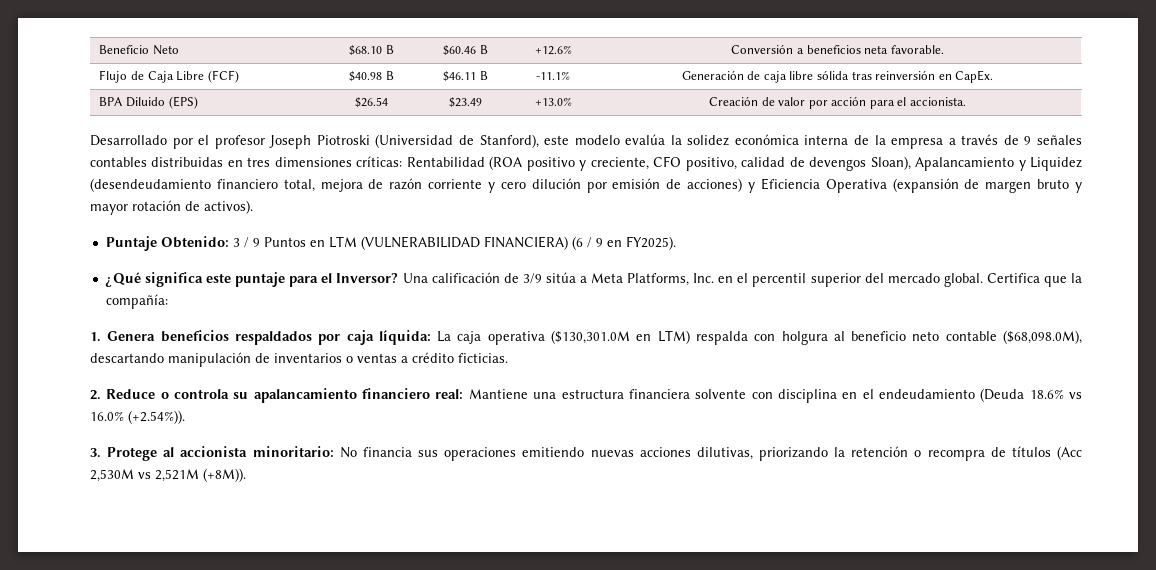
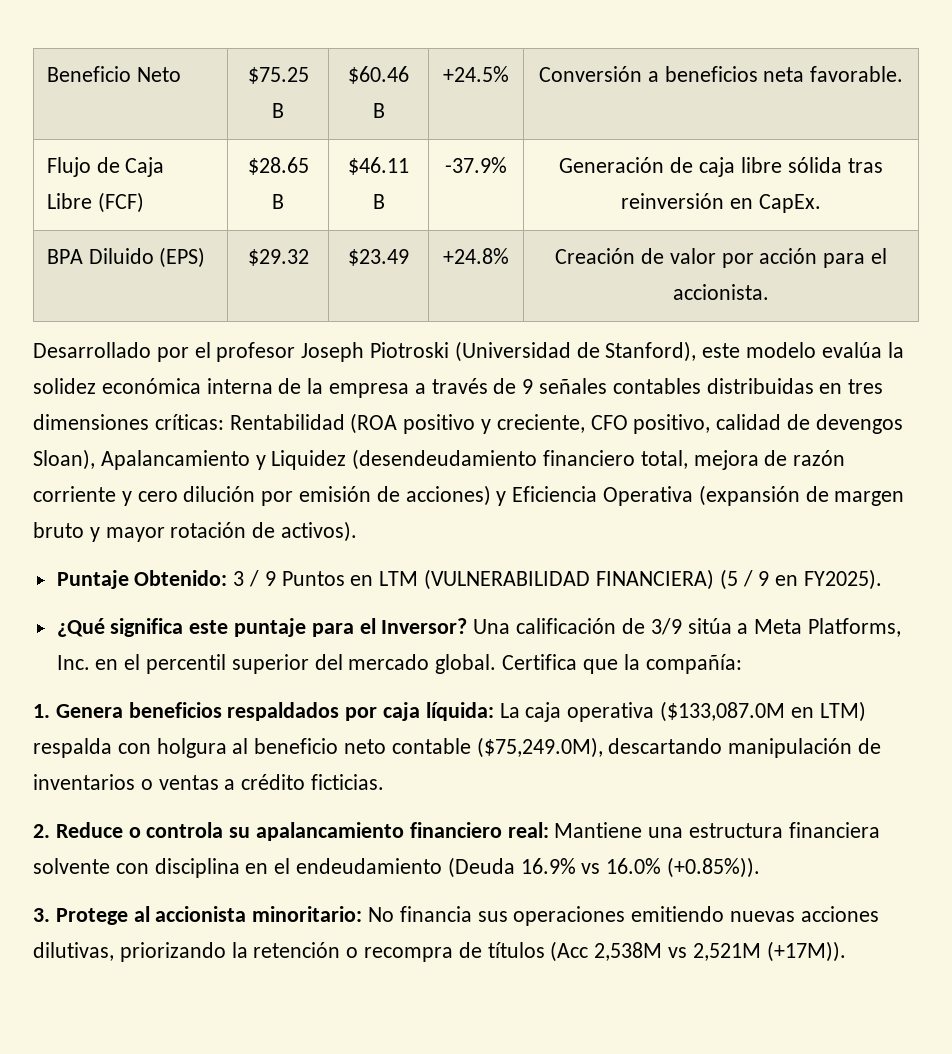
[349,45,383,56] $68.10 -> [247,67,309,84] $75.25
[534,45,572,55] +12.6% -> [443,66,509,82] +24.5%
[349,71,383,82] $40.98 -> [247,157,309,175] $28.65
[536,71,570,80] -11.1% -> [445,157,507,173] -37.9%
[355,97,388,108] $26.54 -> [247,249,309,266] $29.32
[534,97,572,106] +13.0% -> [443,248,509,264] +24.8%
[571,236,583,250] (6 -> [719,569,738,590] (5
[551,330,630,344] ($130,301.0M -> [660,701,786,722] ($133,087.0M
[1002,330,1082,344] ($68,098.0M), -> [476,737,603,758] ($75,249.0M),
[1029,389,1064,399] 18.6% -> [520,858,576,874] 16.9%
[128,410,185,424] (+2.54%)). -> [667,857,761,878] (+0.85%)).
[90,469,134,482] 2,530M -> [594,942,663,961] 2,538M
[203,468,246,482] (+8M)). -> [766,941,846,962] (+17M)).

